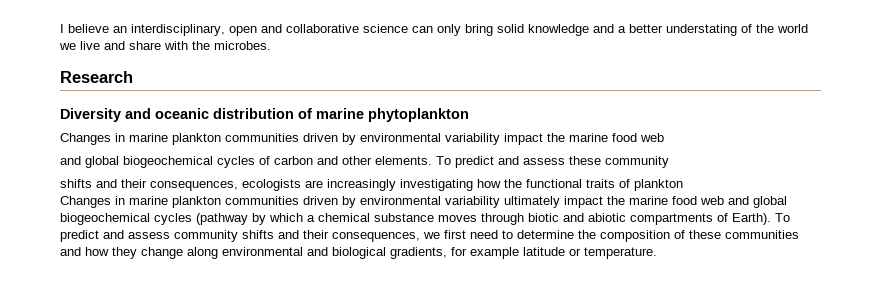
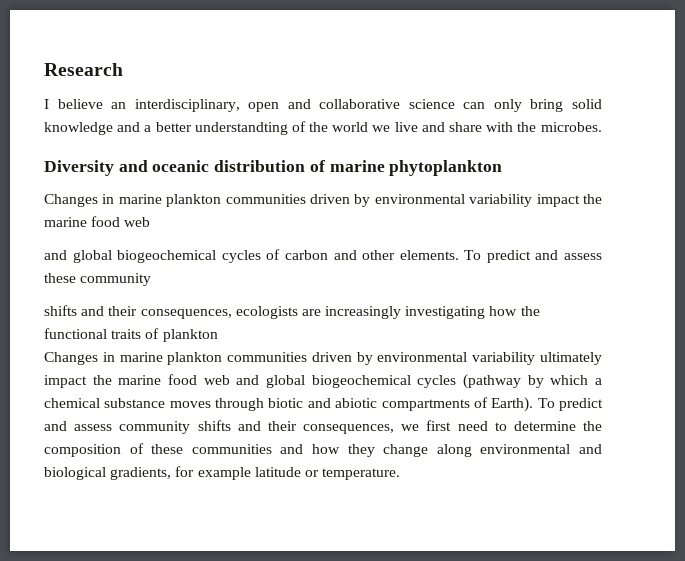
(60, 28) none -> [44,63,123,76] Research //
[666,24,737,36] understating -> [194,122,288,135] understandting
[60,71,133,83] // Research -> (602, 127) none

